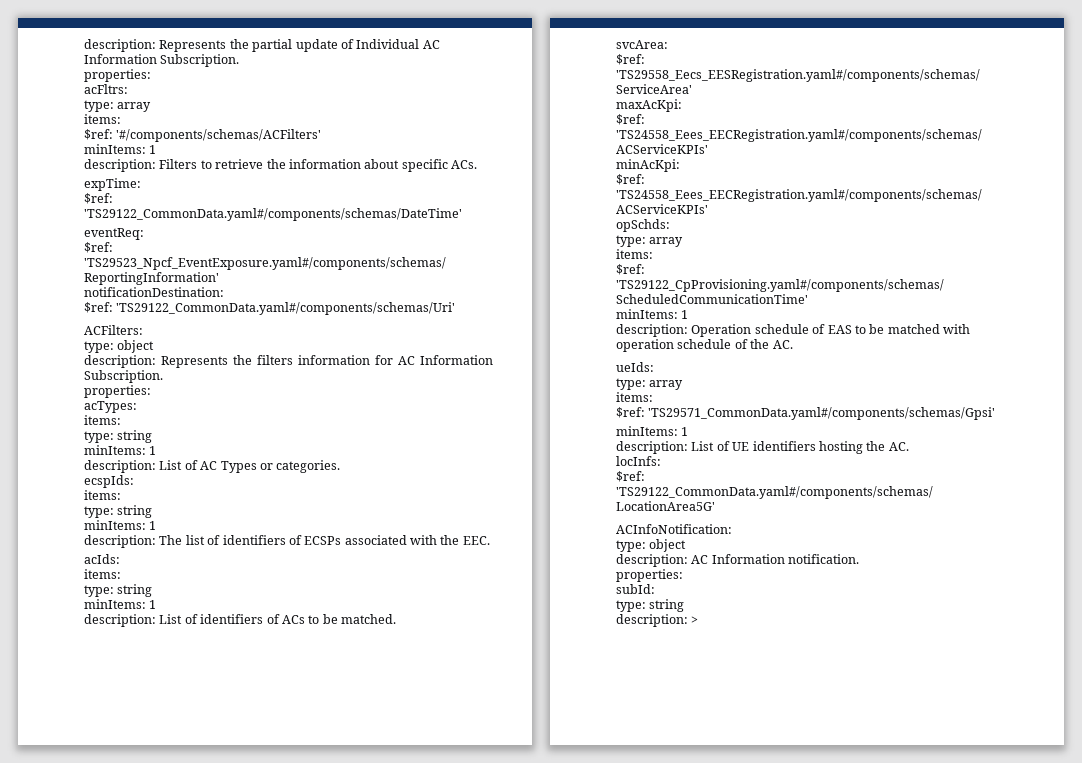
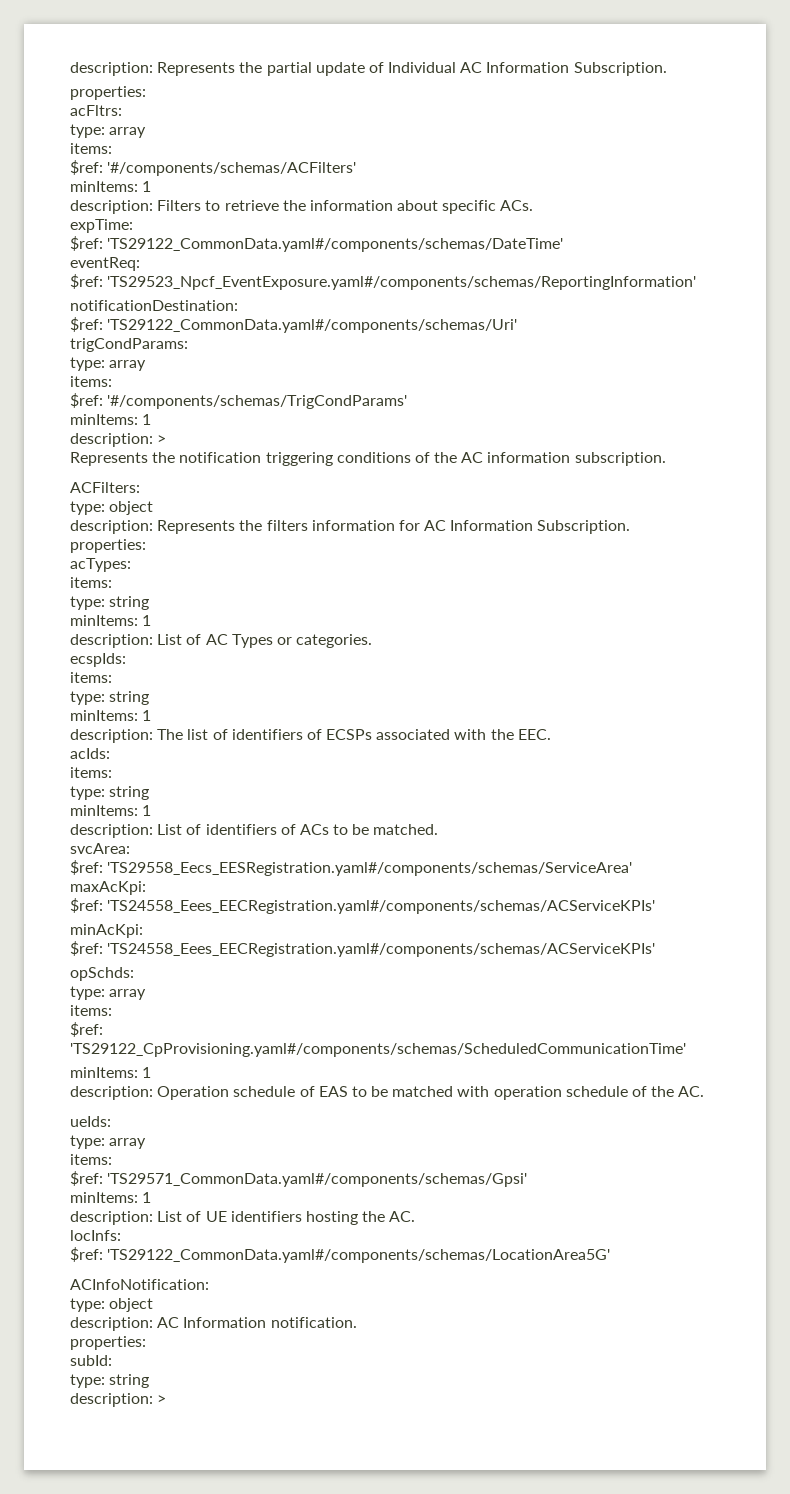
(456, 308) none -> [70,338,188,352] [70,357,147,371] [70,376,112,387] [70,393,408,409] [70,414,152,425] [70,433,167,447] [70,452,666,466] // trigCondParams: // type: array // items: // $ref: '#/components/schemas/TrigCondParams' // minItems: 1 // description: > // Represents the notification triggering conditions of the AC information subscription.

